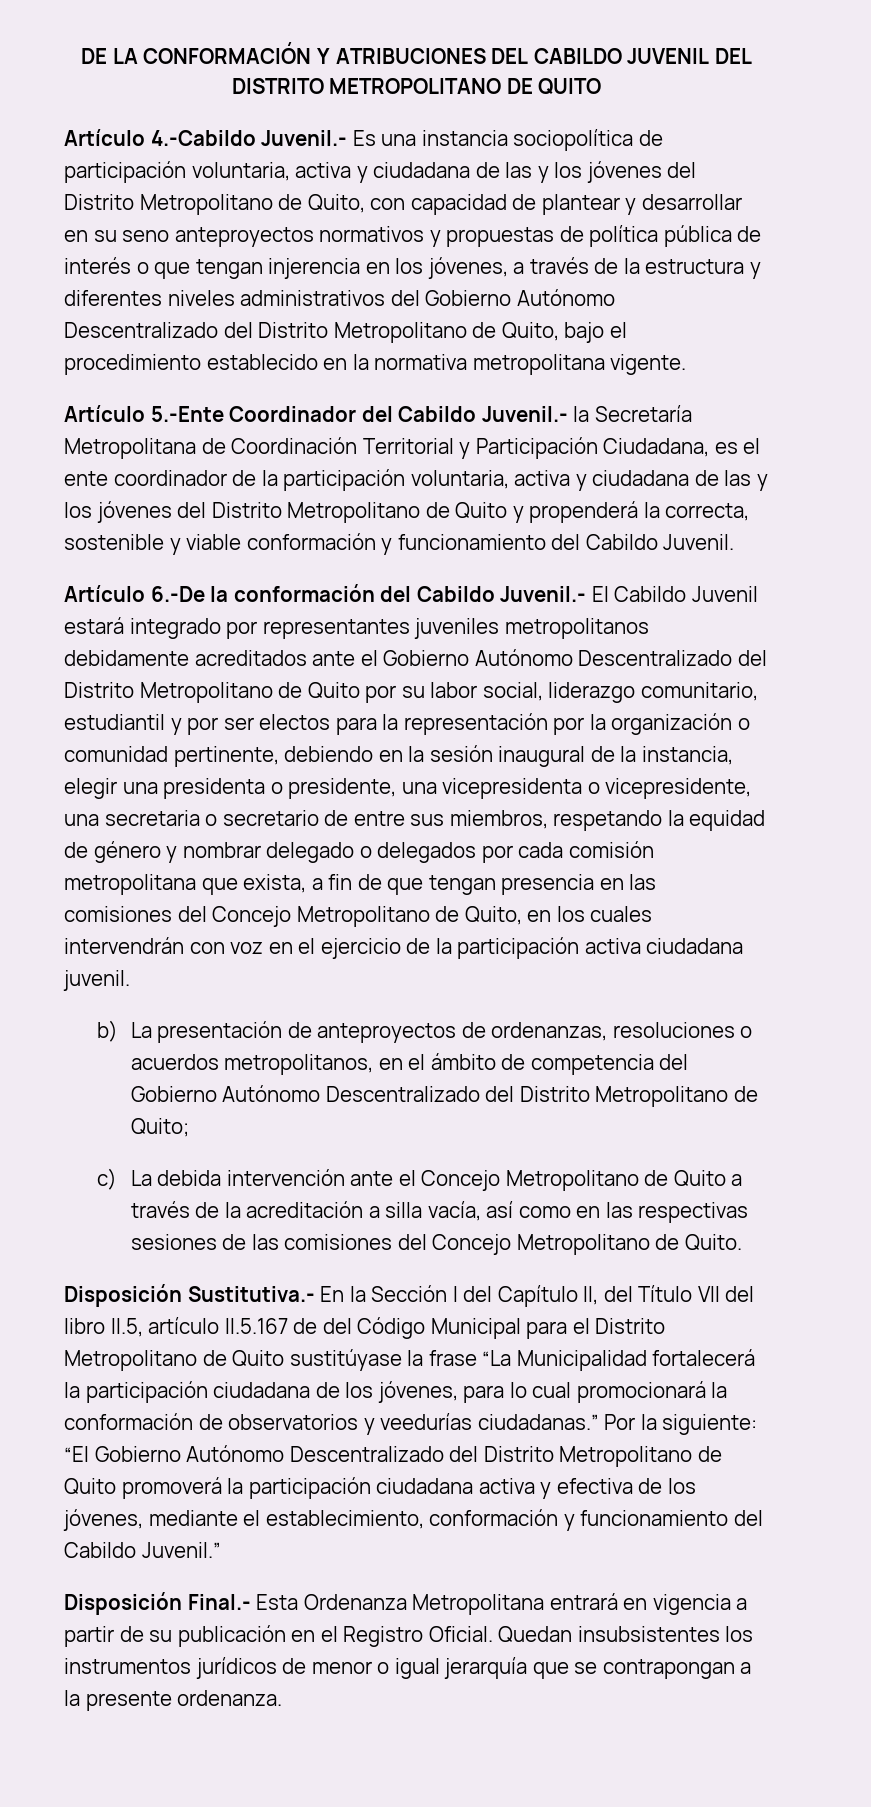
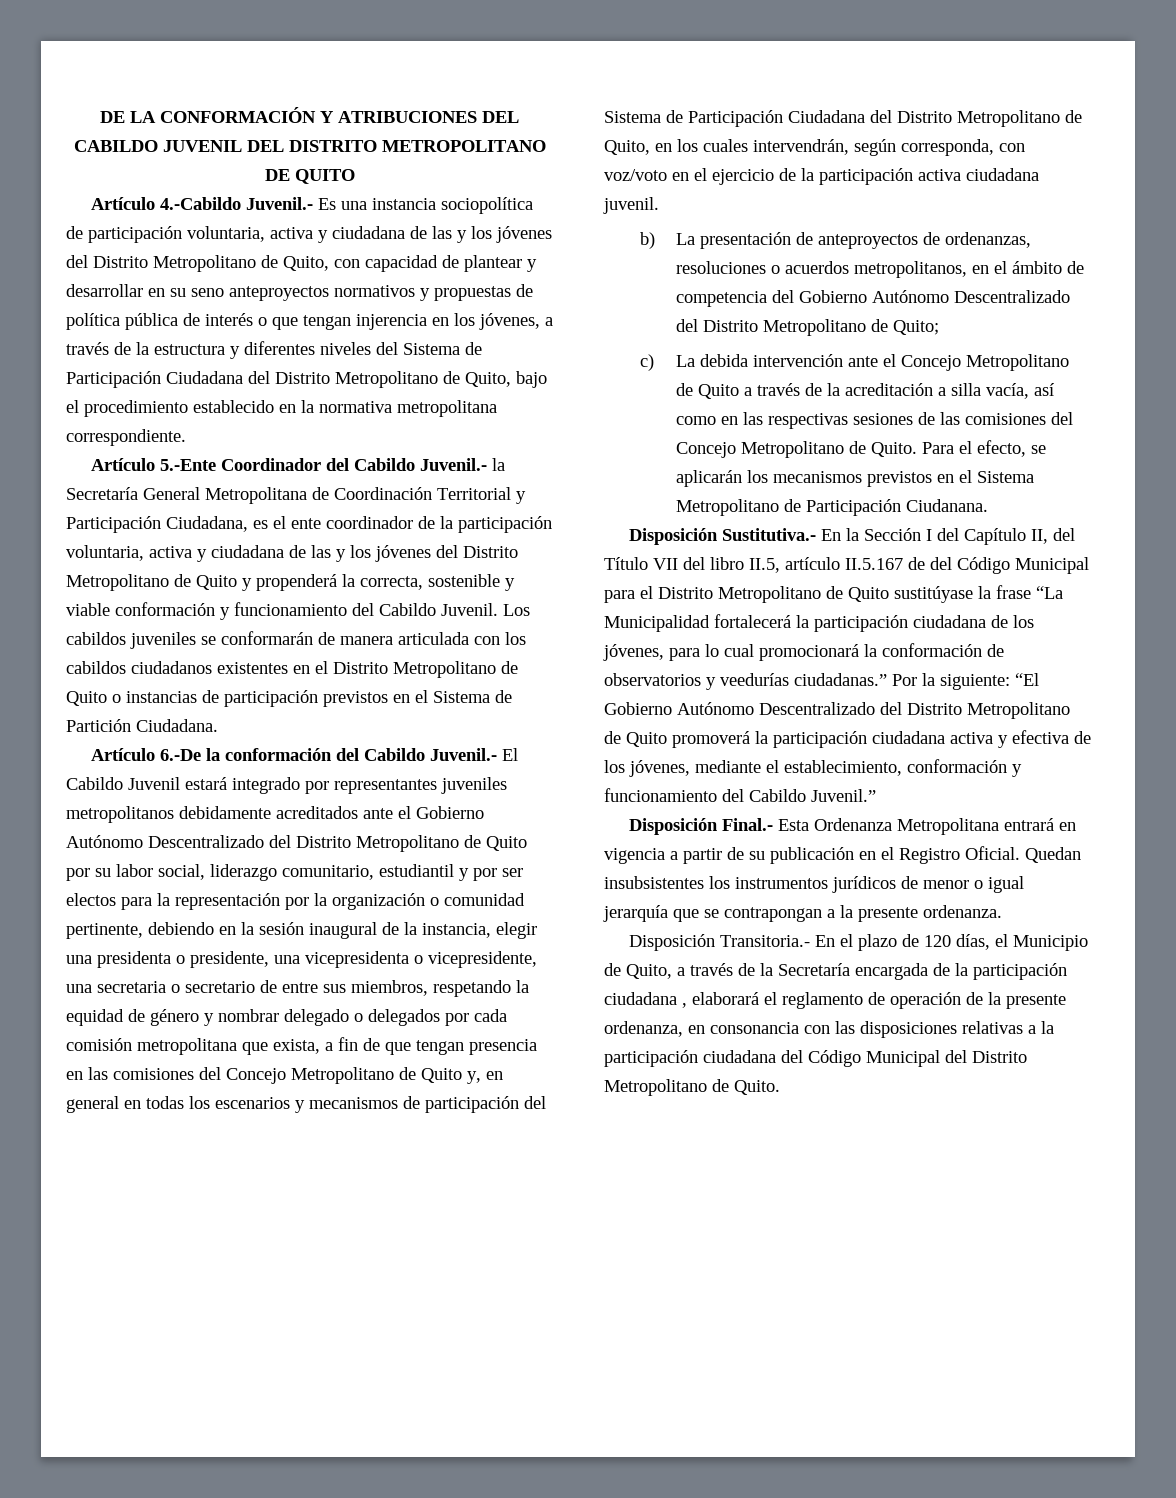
[240,289,615,306] [64,322,218,338] administrativos del Gobierno Autónomo Descentralizado -> [376,342,482,355] [66,371,243,388] del Sistema de Participación Ciudadana
[610,354,687,375] vigente. -> [66,429,186,446] correspondiente.
(692, 413) none -> [143,487,200,500] General
(735, 542) none -> [503,604,530,616] [66,631,526,649] [66,661,518,678] [66,690,512,707] [66,719,218,732] Los cabildos juveniles se conformarán de manera articulada con los cabildos ciudadanos existentes en el Distrito Metropolitano de Quito o instancias de participación previstos en el Sistema de Partición Ciudadana.
[464,906,653,925] [64,937,264,954] Quito, en los cuales intervendrán con voz -> [421,1068,503,1084] [66,1096,546,1113] [604,110,1082,127] [604,139,1025,156] [604,169,667,181] Quito y, en general en todas los escenarios y mecanismos de participación del Sistema de Participación Ciudadana del Distrito Metropolitano de Quito, en los cuales intervendrán, según corresponda, con voz/voto
(742, 1242) none -> [922,440,1047,457] [676,470,1035,487] [676,499,989,516] Para el efecto, se aplicarán los mecanismos previstos en el Sistema Metropolitano de Participación Ciudanana.
(283, 1698) none -> [628,934,1088,951] [604,963,1067,980] [604,992,1066,1009] [604,1021,1054,1038] [604,1050,1027,1067] [604,1079,780,1096] // Disposición Transitoria.- En el plazo de 120 días, el Municipio de Quito, a través de la Secretaría encargada de la participación ciudadana , elaborará el reglamento de operación de la presente ordenanza, en consonancia con las disposiciones relativas a la participación ciudadana del Código Municipal del Distrito Metropolitano de Quito.

